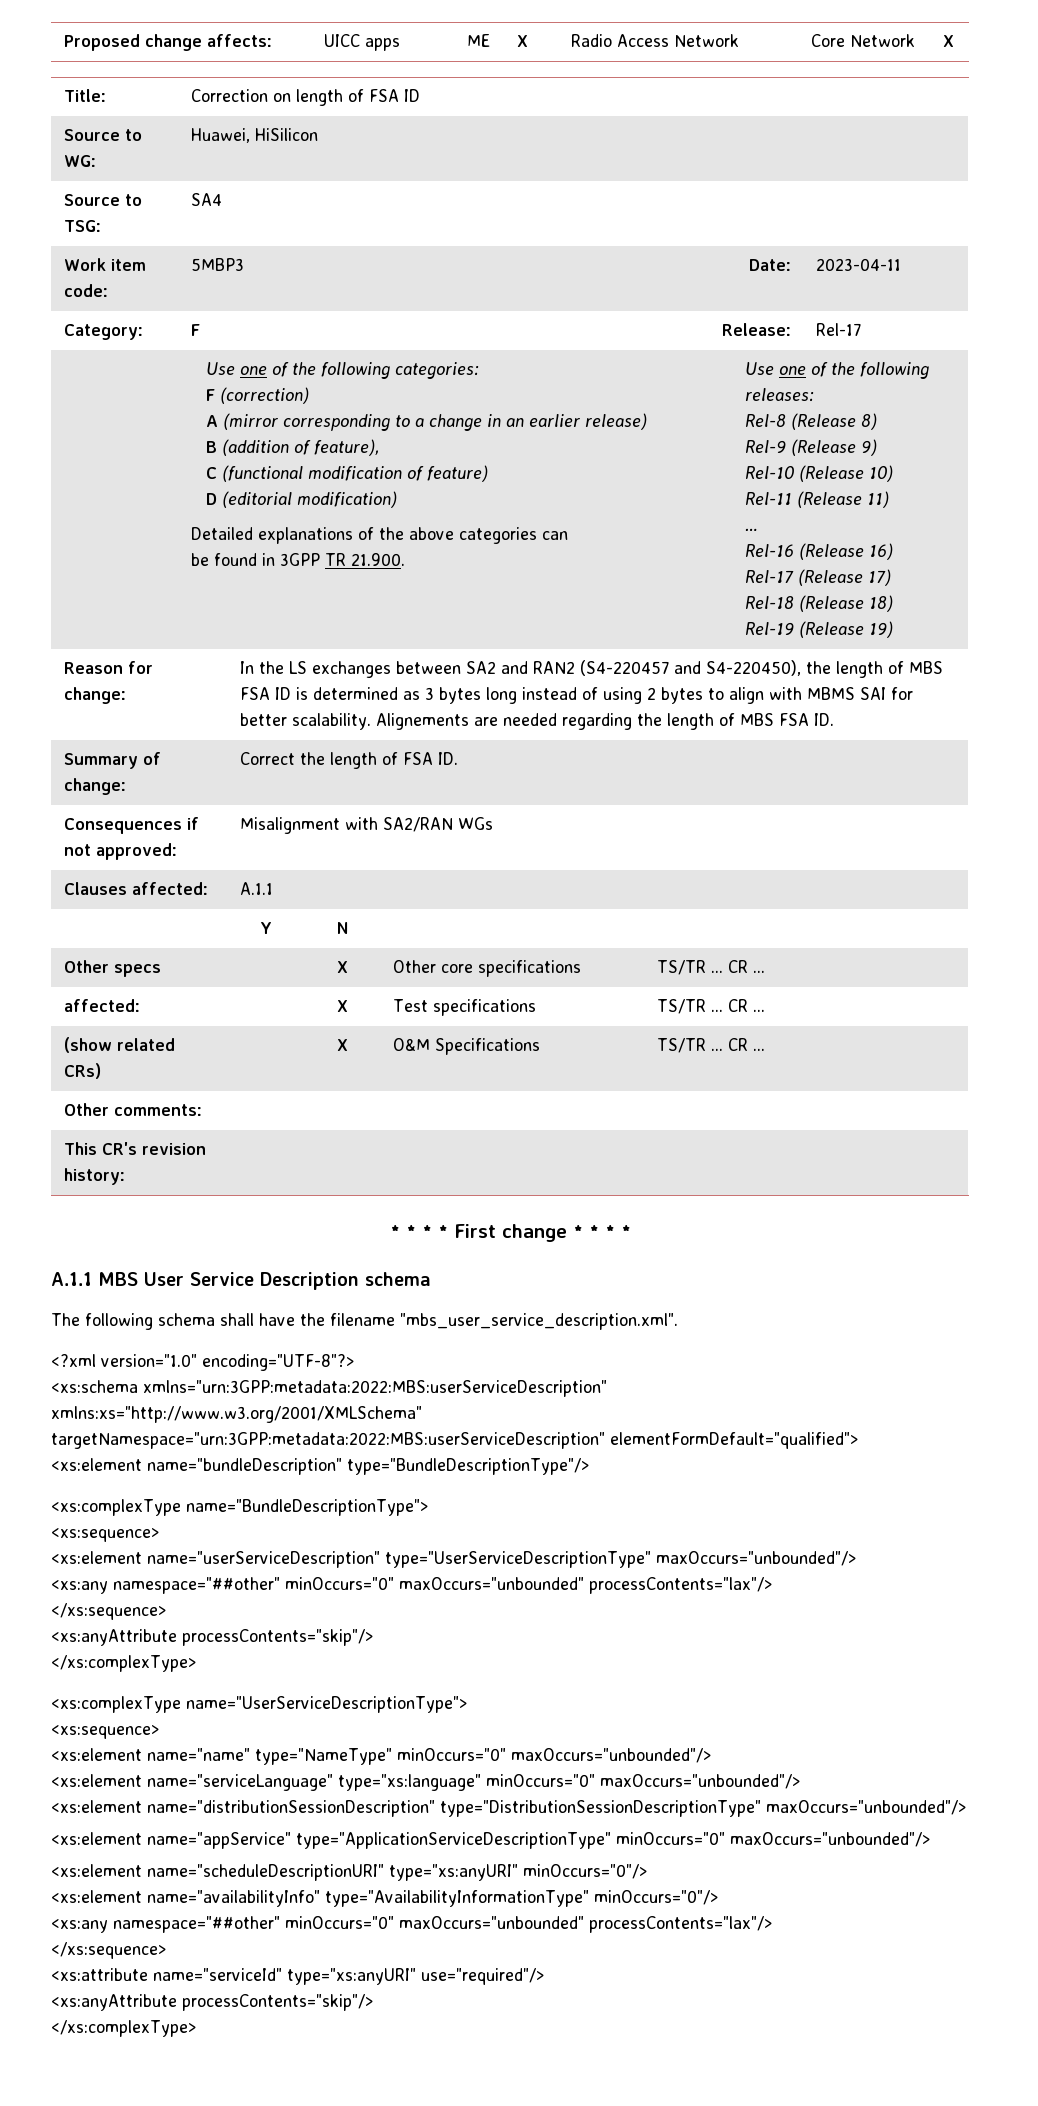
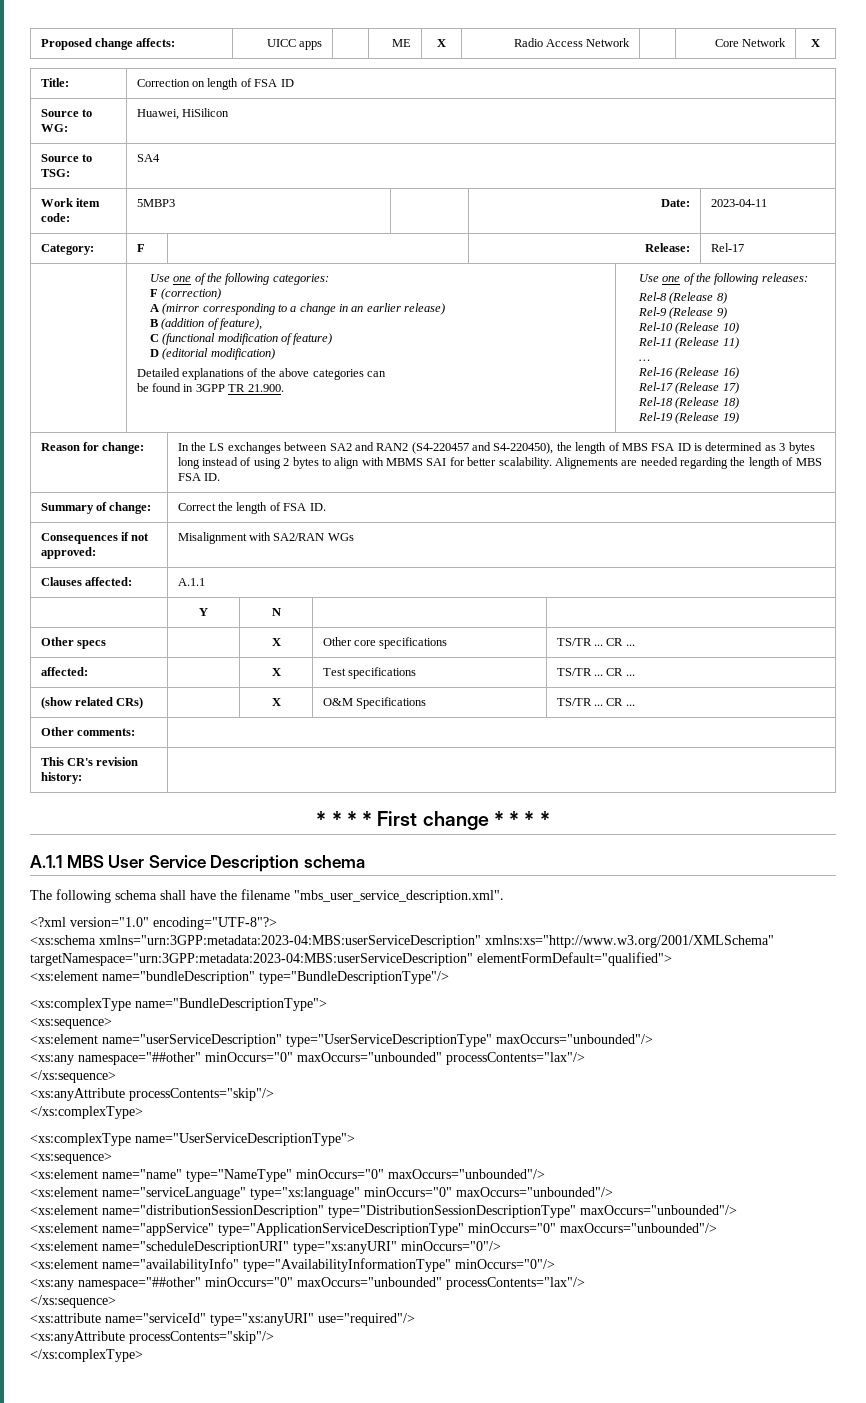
[143,1380,607,1397] [51,1406,422,1423] [51,1432,605,1449] xmlns="urn:3GPP:metadata:2022:MBS:userServiceDescription" xmlns:xs="http://www.w3.org/2001/XMLSchema" targetNamespace="urn:3GPP:metadata:2022:MBS:userServiceDescription" -> [99,935,774,948] [30,953,473,966] xmlns="urn:3GPP:metadata:2023-04:MBS:userServiceDescription" xmlns:xs="http://www.w3.org/2001/XMLSchema" targetNamespace="urn:3GPP:metadata:2023-04:MBS:userServiceDescription"

